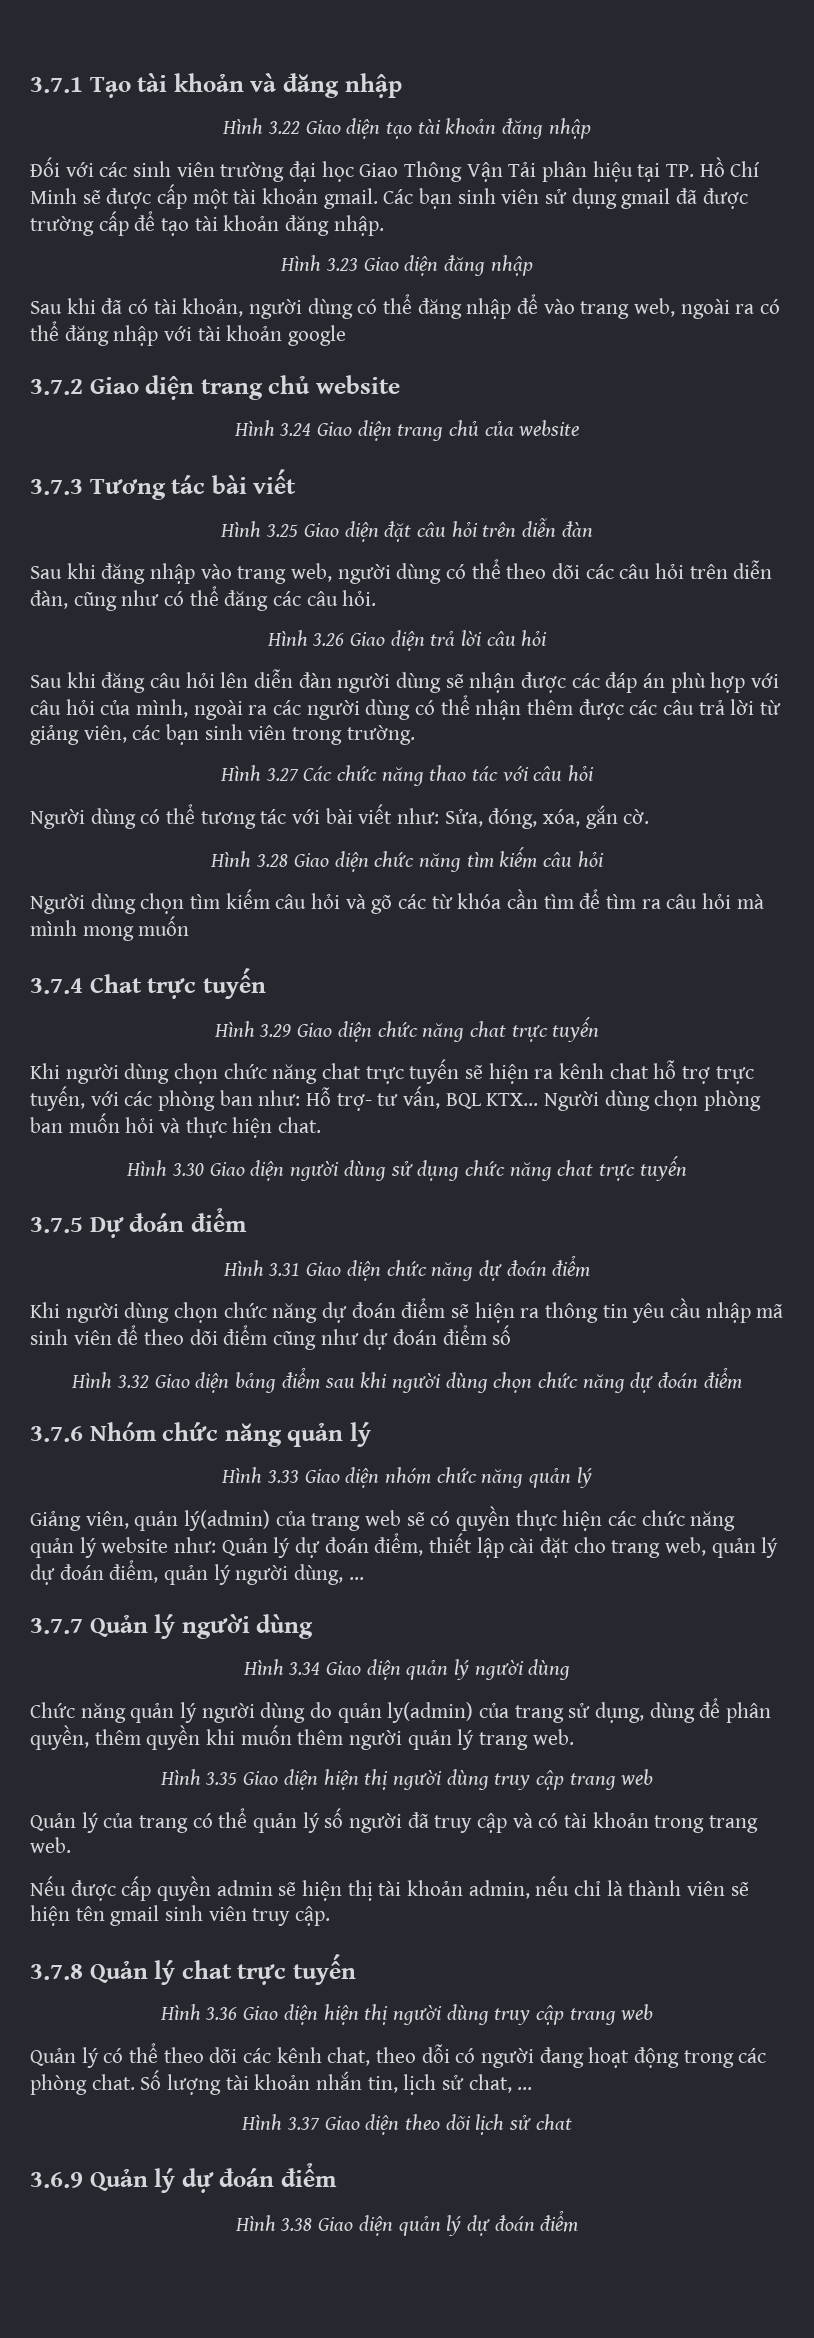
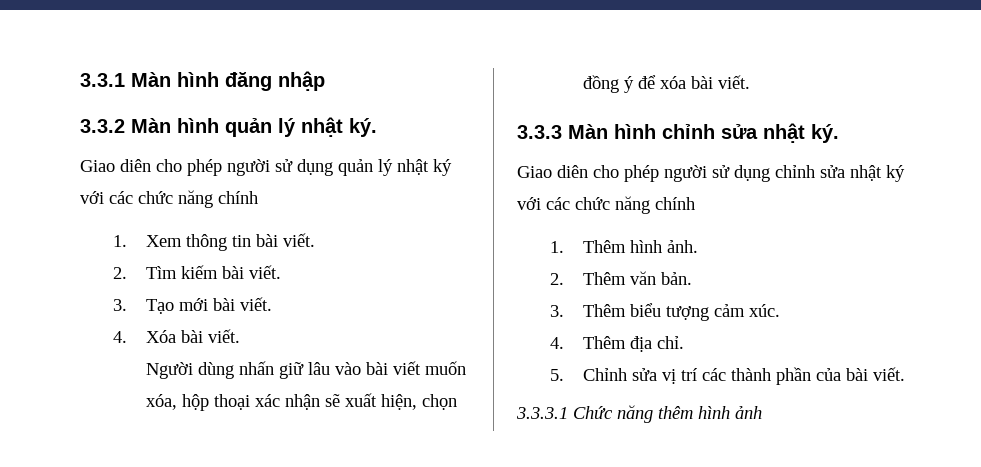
[30,73,402,98] [222,118,591,139] [30,157,761,182] [30,184,748,209] [30,211,384,236] [280,255,533,276] [30,294,781,319] [30,321,347,346] [30,375,401,400] [233,420,580,441] [30,469,297,500] [220,517,593,542] [30,559,773,584] [30,586,377,611] [266,630,548,651] [30,669,780,693] [30,695,782,720] [30,724,415,745] [219,765,595,786] [30,804,650,829] [210,846,604,872] [30,889,764,914] [30,916,190,941] [30,968,266,999] [213,1016,600,1042] [30,1059,754,1084] [30,1086,762,1111] [30,1113,322,1138] [126,1155,687,1181] [30,1208,247,1238] [222,1255,591,1281] [30,1298,784,1323] [30,1325,512,1350] [71,1367,742,1393] [30,1422,372,1447] [221,1467,592,1488] [30,1506,736,1531] [30,1533,779,1558] [30,1560,364,1585] [30,1614,314,1639] [242,1659,571,1680] [30,1698,772,1723] [30,1725,574,1750] [159,1769,654,1790] [30,1808,759,1833] [30,1837,71,1853] [30,1876,749,1901] [30,1905,331,1926] [30,1954,357,1985] [159,2004,654,2025] [30,2043,767,2068] [30,2070,533,2095] [241,2114,572,2135] [30,2163,338,2193] [234,2210,579,2236] 3.7.1 Tạo tài khoản và đăng nhập // Hình 3.22 Giao diện tạo tài khoản đăng nhập // Đối với các sinh viên trường đại học Giao Thông Vận Tải phân hiệu tại TP. Hồ Chí Minh sẽ được cấp một tài khoản gmail. Các bạn sinh viên sử dụng gmail đã được trường cấp để tạo tài khoản đăng nhập. // Hình 3.23 Giao diện đăng nhập // Sau khi đã có tài khoản, người dùng có thể đăng nhập để vào trang web, ngoài ra có thể đăng nhập với tài khoản google // 3.7.2 Giao diện trang chủ website // Hình 3.24 Giao diện trang chủ của website // 3.7.3 Tương tác bài viết // Hình 3.25 Giao diện đặt câu hỏi trên diễn đàn // Sau khi đăng nhập vào trang web, người dùng có thể theo dõi các câu hỏi trên diễn đàn, cũng như có thể đăng các câu hỏi. // Hình 3.26 Giao diện trả lời câu hỏi // Sau khi đăng câu hỏi lên diễn đàn người dùng sẽ nhận được các đáp án phù hợp với câu hỏi của mình, ngoài ra các người dùng có thể nhận thêm được các câu trả lời từ giảng viên, các bạn sinh viên trong trường. // Hình 3.27 Các chức năng thao tác với câu hỏi // Người dùng có thể tương tác với bài viết như: Sửa, đóng, xóa, gắn cờ. // Hình 3.28 Giao diện chức năng tìm kiếm câu hỏi // Người dùng chọn tìm kiếm câu hỏi và gõ các từ khóa cần tìm để tìm ra câu hỏi mà mình mong muốn // 3.7.4 Chat trực tuyến // Hình 3.29 Giao diện chức năng chat trực tuyến // Khi người dùng chọn chức năng chat trực tuyến sẽ hiện ra kênh chat hỗ trợ trực tuyến, với các phòng ban như: Hỗ trợ- tư vấn, BQL KTX… Người dùng chọn phòng ban muốn hỏi và thực hiện chat. // Hình 3.30 Giao diện người dùng sử dụng chức năng chat trực tuyến // 3.7.5 Dự đoán điểm // Hình 3.31 Giao diện chức năng dự đoán điểm // Khi người dùng chọn chức năng dự đoán điểm sẽ hiện ra thông tin yêu cầu nhập mã sinh viên để theo dõi điểm cũng như dự đoán điểm số // Hình 3.32 Giao diện bảng điểm sau khi người dùng chọn chức năng dự đoán điểm // 3.7.6 Nhóm chức năng quản lý // Hình 3.33 Giao diện nhóm chức năng quản lý // Giảng viên, quản lý(admin) của trang web sẽ có quyền thực hiện các chức năng quản lý website như: Quản lý dự đoán điểm, thiết lập cài đặt cho trang web, quản lý dự đoán điểm, quản lý người dùng, … // 3.7.7 Quản lý người dùng // Hình 3.34 Giao diện quản lý người dùng // Chức năng quản lý người dùng do quản ly(admin) của trang sử dụng, dùng để phân quyền, thêm quyền khi muốn thêm người quản lý trang web. // Hình 3.35 Giao diện hiện thị người dùng truy cập trang web // Quản lý của trang có thể quản lý số người đã truy cập và có tài khoản trong trang web. // Nếu được cấp quyền admin sẽ hiện thị tài khoản admin, nếu chỉ là thành viên sẽ hiện tên gmail sinh viên truy cập. // 3.7.8 Quản lý chat trực tuyến // Hình 3.36 Giao diện hiện thị người dùng truy cập trang web // Quản lý có thể theo dõi các kênh chat, theo dỗi có người đang hoạt động trong các phòng chat. Số lượng tài khoản nhắn tin, lịch sử chat, … // Hình 3.37 Giao diện theo dõi lịch sử chat // 3.6.9 Quản lý dự đoán điểm // Hình 3.38 Giao diện quản lý dự đoán điểm -> [80,71,325,91] [80,117,377,137] [80,159,452,176] [80,190,258,208] [112,233,315,251] [112,265,281,279] [112,297,272,314] [112,329,240,343] [145,361,466,379] [145,393,457,411] [582,75,750,93] [517,123,839,143] [517,165,905,182] [517,196,695,214] [549,240,698,253] [549,271,692,285] [549,303,780,321] [549,336,684,352] [549,367,905,385] [516,405,762,423] 3.3.1 Màn hình đăng nhập // 3.3.2 Màn hình quản lý nhật ký. // Giao diên cho phép người sử dụng quản lý nhật ký với các chức năng chính // 1. Xem thông tin bài viết. // 2. Tìm kiếm bài viết. // 3. Tạo mới bài viết. // 4. Xóa bài viết. // Người dùng nhấn giữ lâu vào bài viết muốn xóa, hộp thoại xác nhận sẽ xuất hiện, chọn đồng ý để xóa bài viết. // 3.3.3 Màn hình chỉnh sửa nhật ký. // Giao diên cho phép người sử dụng chỉnh sửa nhật ký với các chức năng chính // 1. Thêm hình ảnh. // 2. Thêm văn bản. // 3. Thêm biểu tượng cảm xúc. // 4. Thêm địa chỉ. // 5. Chỉnh sửa vị trí các thành phần của bài viết. // 3.3.3.1 Chức năng thêm hình ảnh

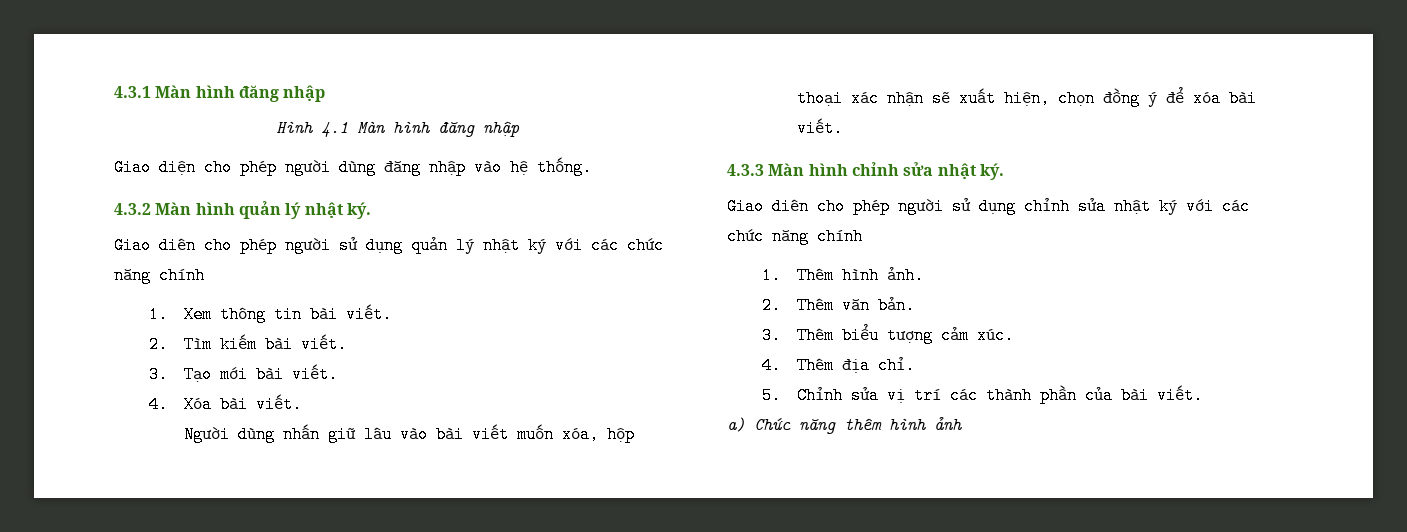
[80,71,325,91] [80,119,125,133] 3.3.1 Màn hình đăng nhập // 3.3.2 -> [114,85,326,102] [275,121,520,138] [114,157,592,176] [114,203,151,215] 4.3.1 Màn hình đăng nhập // Hình 4.1 Màn hình đăng nhập // Giao diện cho phép người dùng đăng nhập vào hệ thống. // 4.3.2
[517,125,562,139] 3.3.3 -> [727,164,764,176] 4.3.3
[516,407,568,419] 3.3.3.1 -> [727,417,745,432] a)

